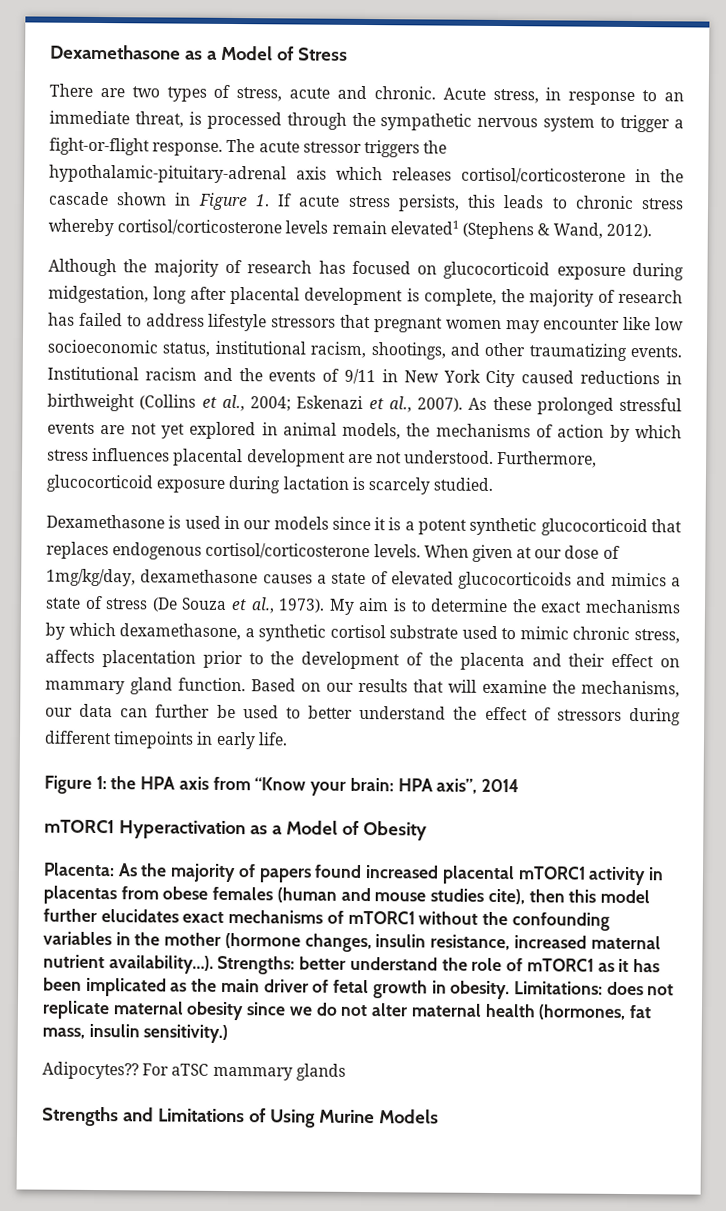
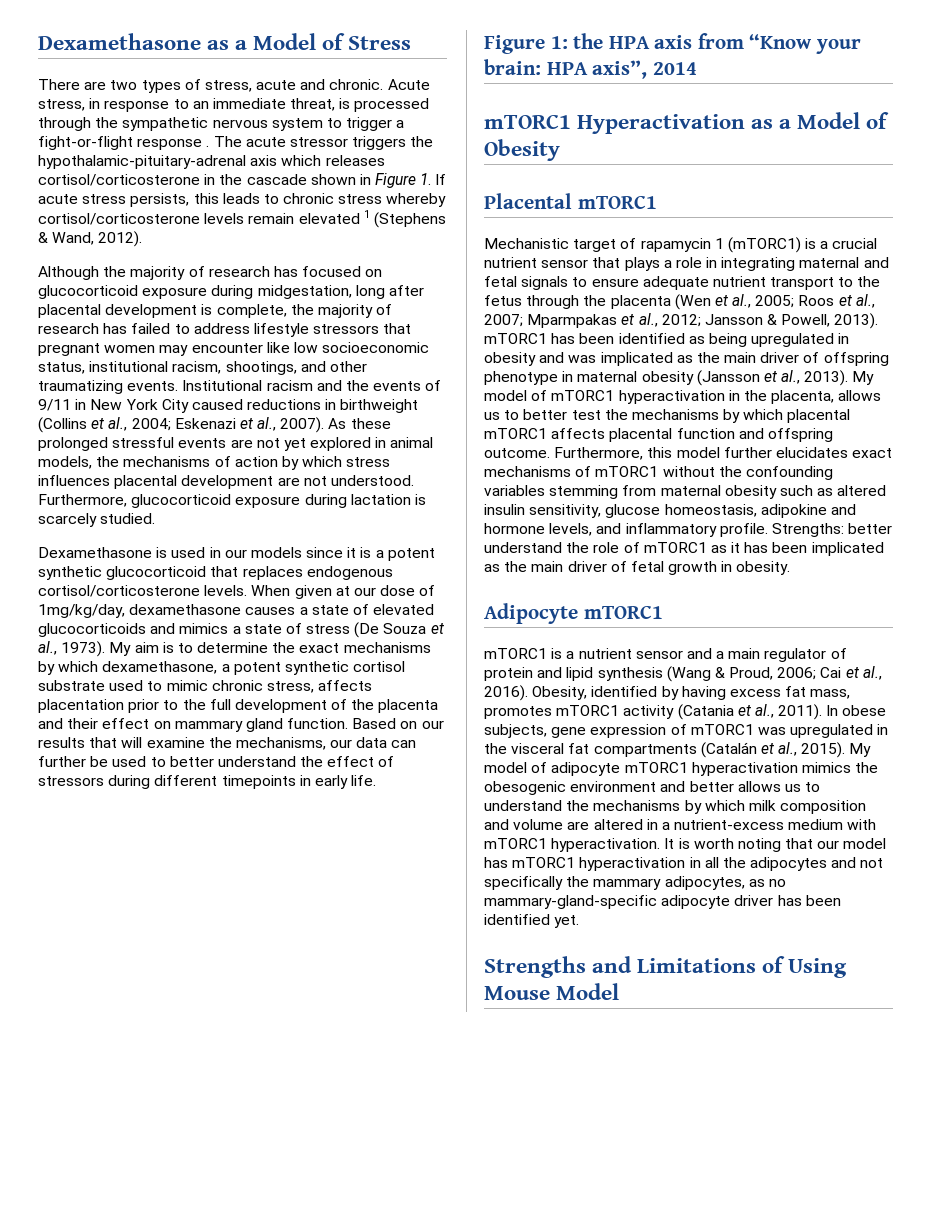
[152,142,224,156] response. -> [137,138,210,150] response .
[389,220,459,235] elevated1 -> [298,210,370,224] elevated 1
(255, 633) none -> [233,662,281,675] potent
(295, 658) none -> [209,699,231,710] full
[43,862,664,886] [43,885,565,905] Placenta: As the majority of papers found increased placental mTORC1 activity in placentas from obese females (human and mouse studies cite), then -> [484,193,657,209] [484,237,878,253] [484,257,889,271] [484,276,881,290] [484,294,875,310] [484,313,879,329] [484,333,850,347] [484,352,889,366] [484,370,875,386] [484,390,882,404] [484,409,851,423] [484,428,833,442] [484,447,644,460] Placental mTORC1 // Mechanistic target of rapamycin 1 (mTORC1) is a crucial nutrient sensor that plays a role in integrating maternal and fetal signals to ensure adequate nutrient transport to the fetus through the placenta (Wen et al., 2005; Roos et al., 2007; Mparmpakas et al., 2012; Jansson & Powell, 2013). mTORC1 has been identified as being upregulated in obesity and was implicated as the main driver of offspring phenotype in maternal obesity (Jansson et al., 2013). My model of mTORC1 hyperactivation in the placenta, allows us to better test the mechanisms by which placental mTORC1 affects placental function and offspring outcome. Furthermore,
[115,932,661,953] [43,954,214,974] in the mother (hormone changes, insulin resistance, increased maternal nutrient availability…). -> [549,485,887,499] [484,504,856,518] [484,523,768,537] stemming from maternal obesity such as altered insulin sensitivity, glucose homeostasis, adipokine and hormone levels, and inflammatory profile.
[513,981,675,996] [42,1000,652,1021] [42,1023,229,1044] [42,1061,346,1081] Limitations: does not replicate maternal obesity since we do not alter maternal health (hormones, fat mass, insulin sensitivity.) // Adipocytes?? For aTSC mammary glands -> [484,603,663,624] [484,648,847,662] [484,666,882,682] [484,685,851,701] [484,704,887,720] [484,724,889,738] [484,742,872,758] [484,762,879,776] [484,781,821,795] [484,800,867,814] [484,819,877,830] [484,838,887,852] [484,857,884,871] [484,876,786,890] [484,895,841,909] [484,914,580,928] // Adipocyte mTORC1 // mTORC1 is a nutrient sensor and a main regulator of protein and lipid synthesis (Wang & Proud, 2006; Cai et al., 2016). Obesity, identified by having excess fat mass, promotes mTORC1 activity (Catania et al., 2011). In obese subjects, gene expression of mTORC1 was upregulated in the visceral fat compartments (Catalán et al., 2015). My model of adipocyte mTORC1 hyperactivation mimics the obesogenic environment and better allows us to understand the mechanisms by which milk composition and volume are altered in a nutrient-excess medium with mTORC1 hyperactivation. It is worth noting that our model has mTORC1 hyperactivation in all the adipocytes and not specifically the mammary adipocytes, as no mammary-gland-specific adipocyte driver has been identified yet.
[318,1109,439,1124] Murine Models -> [484,983,620,1000] Mouse Model

